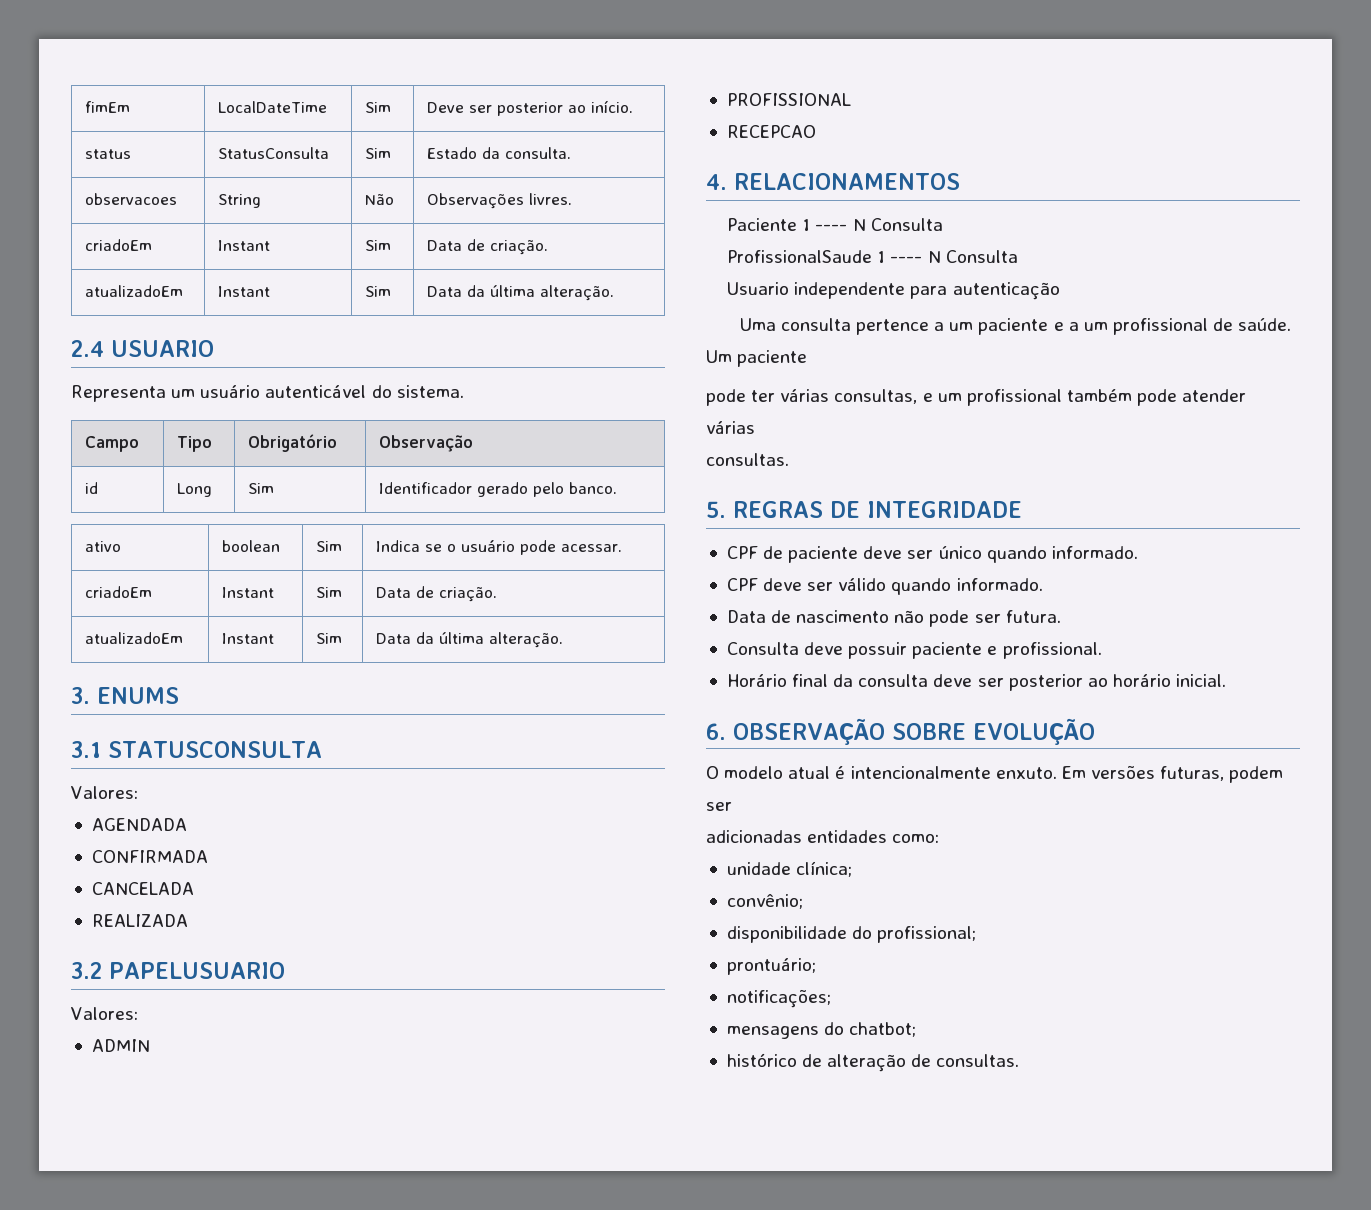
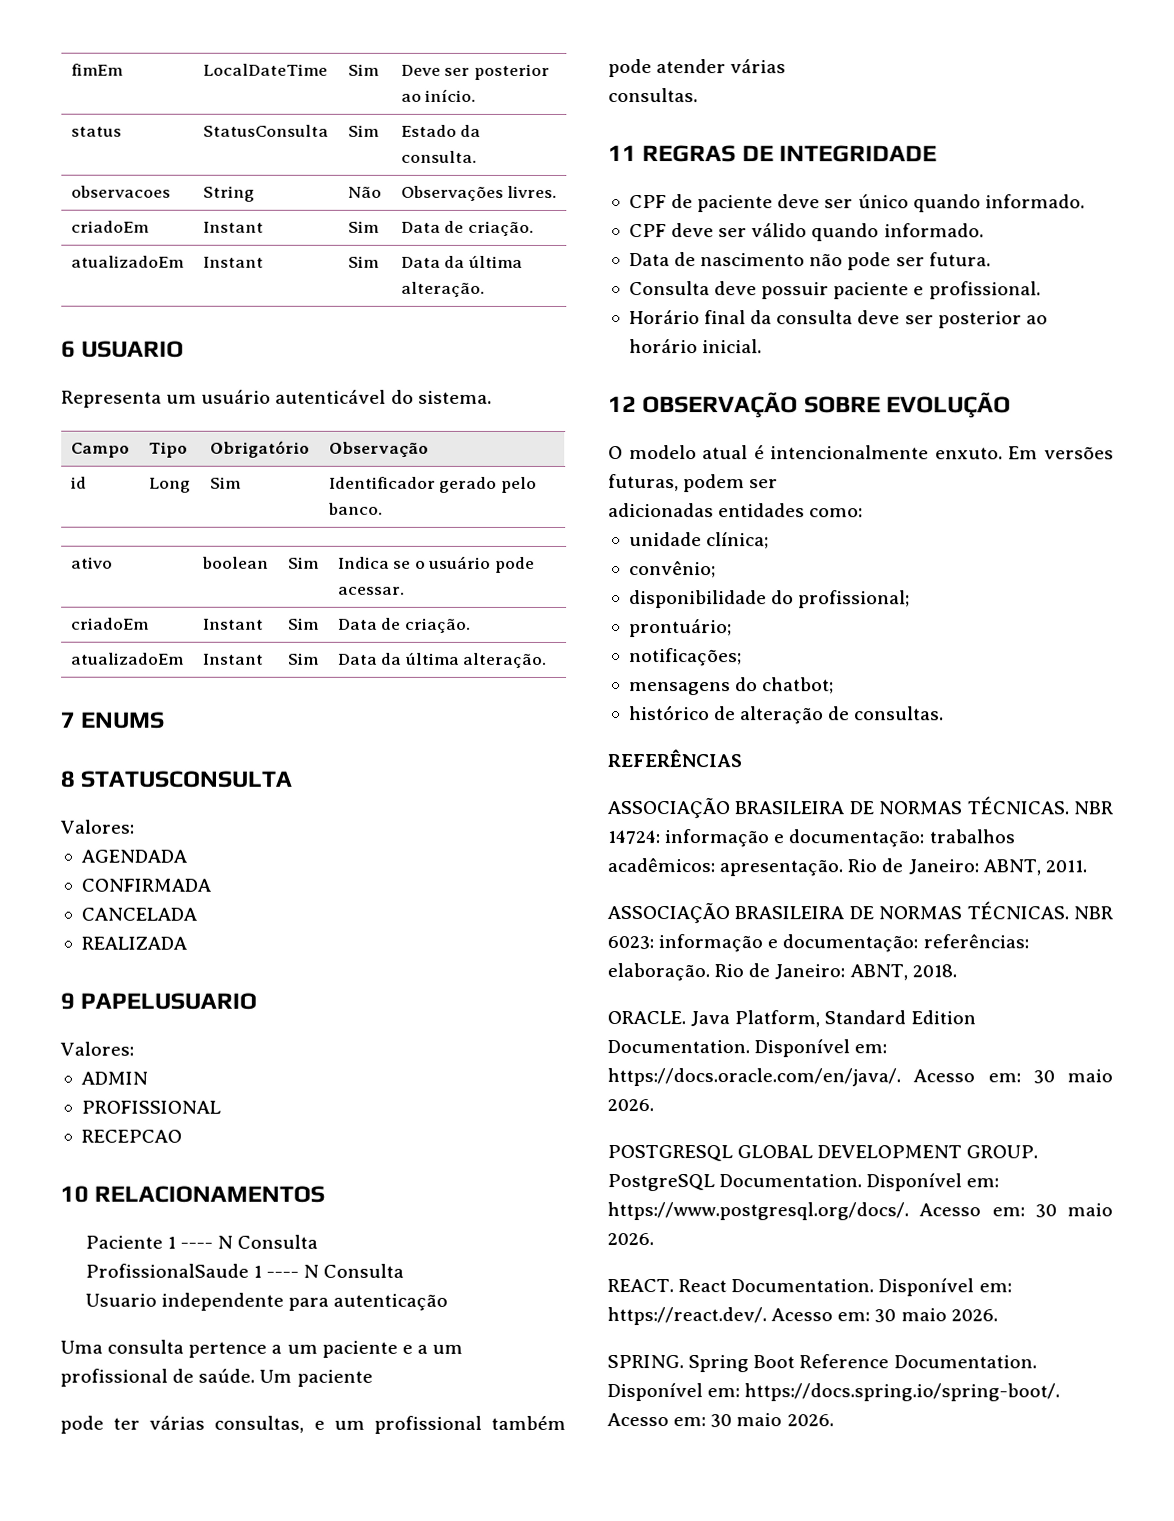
[71,340,104,357] 2.4 -> [61,340,76,358] 6
[71,687,90,704] 3. -> [61,711,76,728] 7
[71,741,101,758] 3.1 -> [60,770,75,788] 8
[71,962,102,979] 3.2 -> [60,992,75,1010] 9
[706,174,727,190] 4. -> [60,1185,89,1203] 10
[706,501,726,518] 5. -> [608,145,637,162] 11
[706,723,726,740] 6. -> [608,396,637,413] 12
(1020, 1060) none -> [607,749,743,768] [607,796,1113,819] [607,829,1015,848] [607,858,1087,877] [607,901,1113,924] [607,934,1029,953] [607,963,957,982] [607,1010,976,1028] [607,1039,888,1058] [607,1068,1113,1087] [607,1099,654,1112] [607,1145,1039,1162] [607,1173,1000,1192] [607,1202,1113,1221] [607,1233,654,1246] [607,1278,1012,1297] [607,1307,998,1326] [607,1354,1037,1373] [607,1383,1061,1402] [607,1413,834,1428] // REFERÊNCIAS // ASSOCIAÇÃO BRASILEIRA DE NORMAS TÉCNICAS. NBR 14724: informação e documentação: trabalhos acadêmicos: apresentação. Rio de Janeiro: ABNT, 2011. // ASSOCIAÇÃO BRASILEIRA DE NORMAS TÉCNICAS. NBR 6023: informação e documentação: referências: elaboração. Rio de Janeiro: ABNT, 2018. // ORACLE. Java Platform, Standard Edition Documentation. Disponível em: https://docs.oracle.com/en/java/. Acesso em: 30 maio 2026. // POSTGRESQL GLOBAL DEVELOPMENT GROUP. PostgreSQL Documentation. Disponível em: https://www.postgresql.org/docs/. Acesso em: 30 maio 2026. // REACT. React Documentation. Disponível em: https://react.dev/. Acesso em: 30 maio 2026. // SPRING. Spring Boot Reference Documentation. Disponível em: https://docs.spring.io/spring-boot/. Acesso em: 30 maio 2026.

